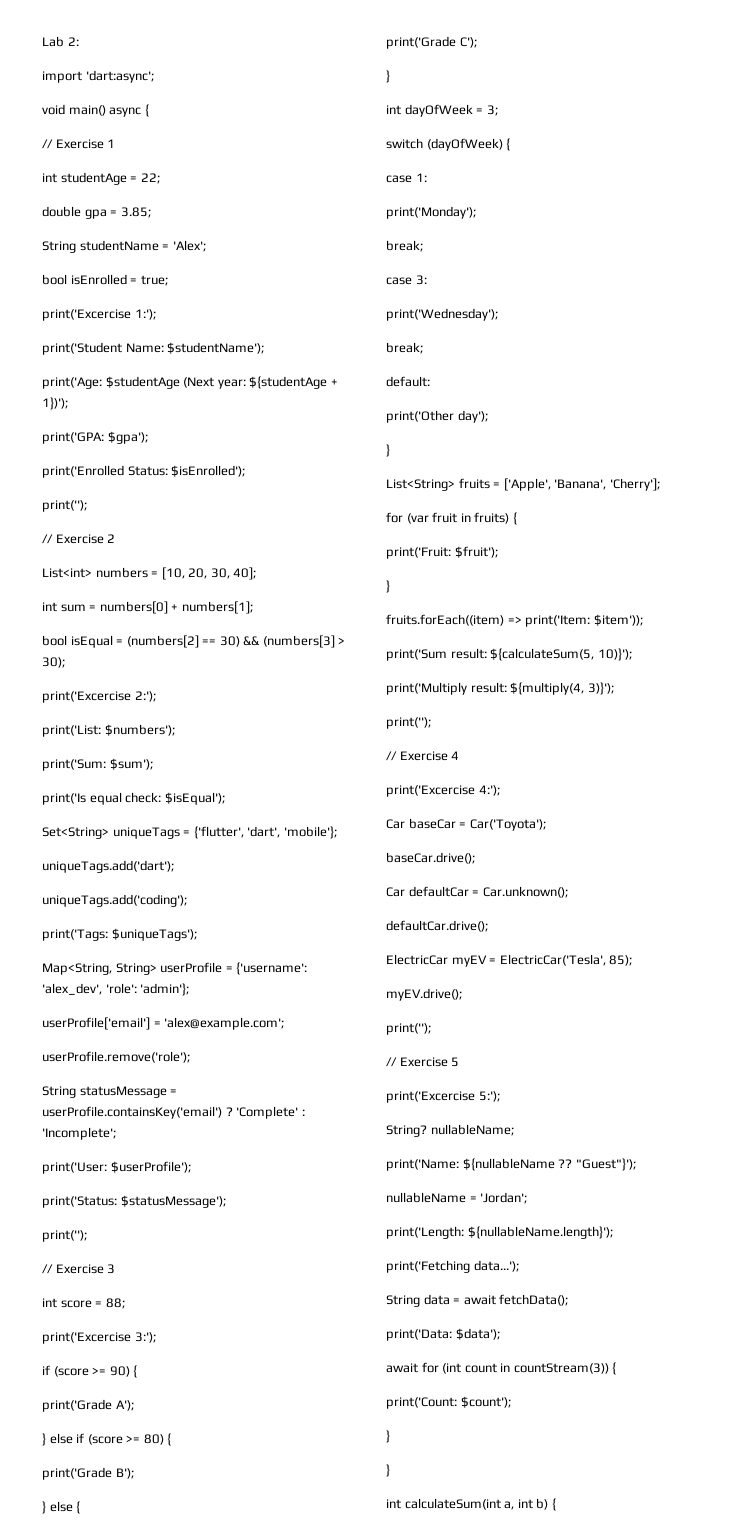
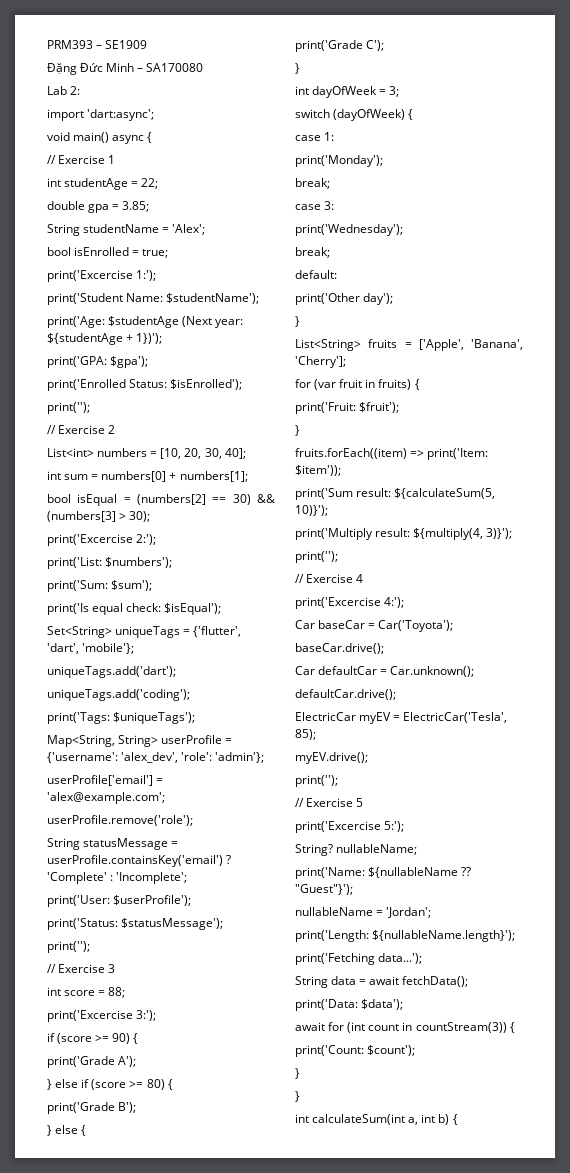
(42, 41) none -> [47,40,148,49] [47,63,204,75] PRM393 – SE1909 // Đặng Đức Minh – SA170080 //

